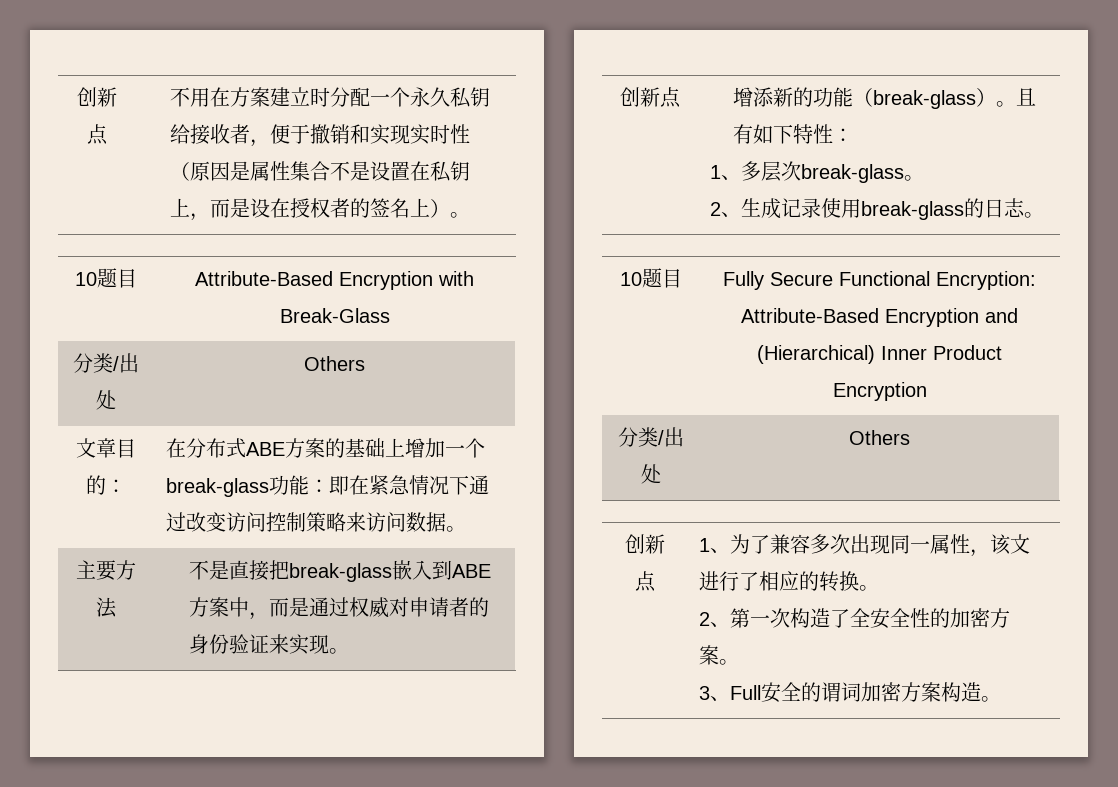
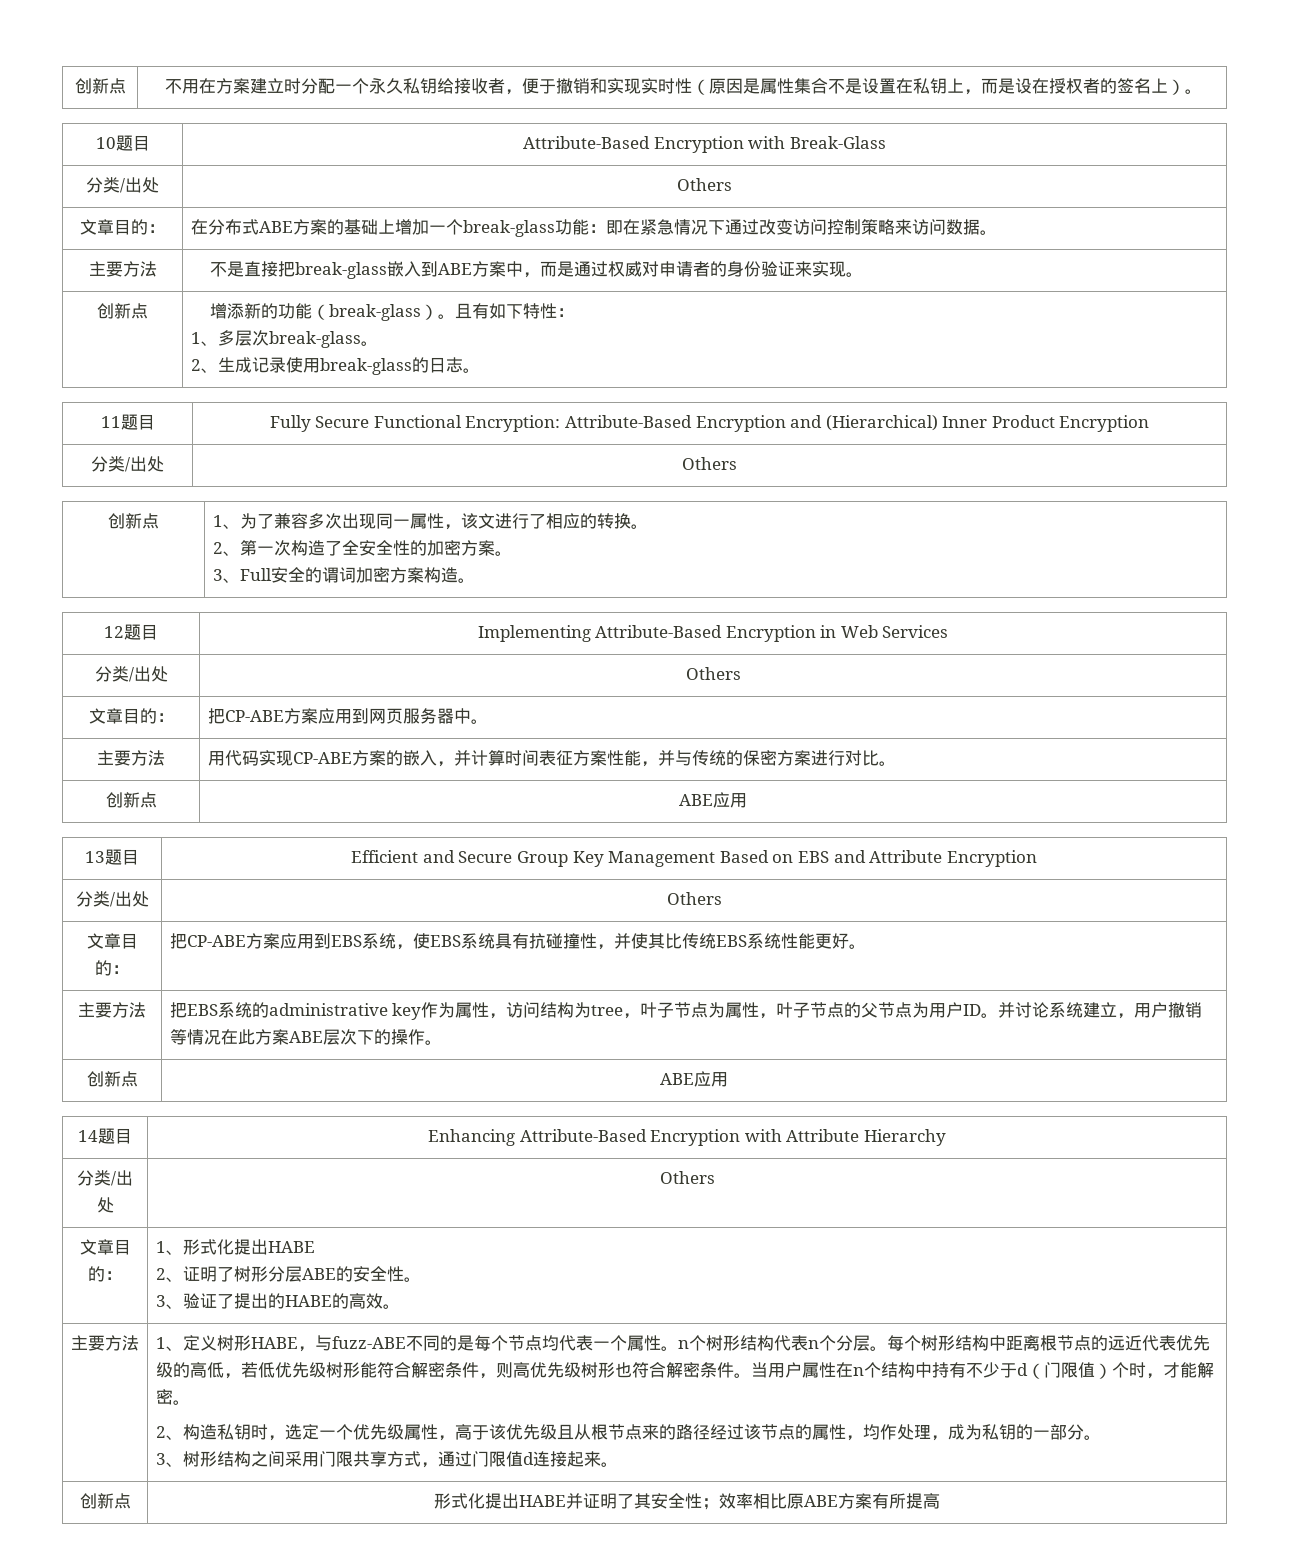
[620,272,642,286] 10 -> [100,416,121,428] 11
(1002, 699) none -> [104,624,158,640] [477,625,949,642] [94,666,168,682] [685,667,741,680] [88,708,174,724] [207,708,488,724] [97,750,165,766] [207,750,896,767] [105,792,157,808] [679,792,747,808] [85,849,139,865] [351,850,1037,867] [75,891,149,907] [666,892,722,905] [86,933,138,949] [95,960,129,976] [169,933,866,950] [78,1002,146,1018] [169,1002,1203,1020] [169,1029,442,1045] [86,1071,138,1087] [660,1071,728,1087] [78,1128,132,1144] [428,1129,946,1146] [77,1170,133,1186] [96,1197,114,1213] [659,1171,715,1184] [79,1239,131,1255] [88,1266,122,1282] [155,1239,315,1255] [155,1266,421,1282] [155,1293,400,1309] [71,1335,139,1351] [155,1335,1210,1352] [155,1362,1214,1379] [155,1389,190,1405] [155,1424,1101,1441] [155,1451,618,1468] [79,1493,131,1509] [434,1493,940,1510] // 12题目 | Implementing Attribute-Based Encryption in Web Services // 分类/出处 | Others // 文章目的： | 把CP-ABE方案应用到网页服务器中。 // 主要方法 | 用代码实现CP-ABE方案的嵌入，并计算时间表征方案性能，并与传统的保密方案进行对比。 // 创新点 | ABE应用 // 13题目 | Efficient and Secure Group Key Management Based on EBS and Attribute Encryption // 分类/出处 | Others // 文章目的： | 把CP-ABE方案应用到EBS系统，使EBS系统具有抗碰撞性，并使其比传统EBS系统性能更好。 // 主要方法 | 把EBS系统的administrative key作为属性，访问结构为tree，叶子节点为属性，叶子节点的父节点为用户ID。并讨论系统建立，用户撤销等情况在此方案ABE层次下的操作。 // 创新点 | ABE应用 // 14题目 | Enhancing Attribute-Based Encryption with Attribute Hierarchy // 分类/出处 | Others // 文章目的： | 1、形式化提出HABE // 2、证明了树形分层ABE的安全性。 // 3、验证了提出的HABE的高效。 // 主要方法 | 1、定义树形HABE，与fuzz-ABE不同的是每个节点均代表一个属性。n个树形结构代表n个分层。每个树形结构中距离根节点的远近代表优先级的高低，若低优先级树形能符合解密条件，则高优先级树形也符合解密条件。当用户属性在n个结构中持有不少于d（门限值）个时，才能解密。 // 2、构造私钥时，选定一个优先级属性，高于该优先级且从根节点来的路径经过该节点的属性，均作处理，成为私钥的一部分。 // 3、树形结构之间采用门限共享方式，通过门限值d连接起来。 // 创新点 | 形式化提出HABE并证明了其安全性；效率相比原ABE方案有所提高

